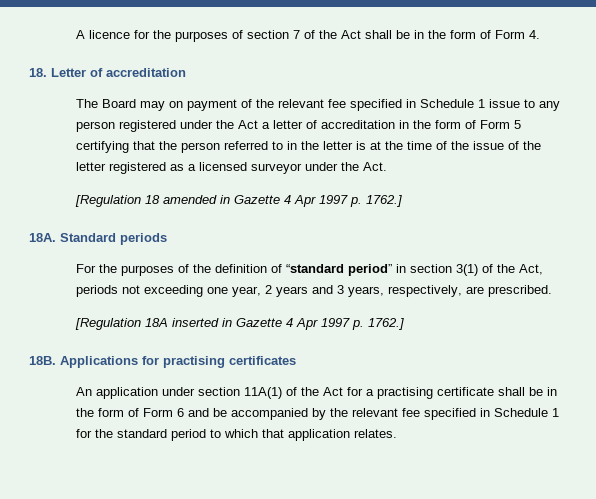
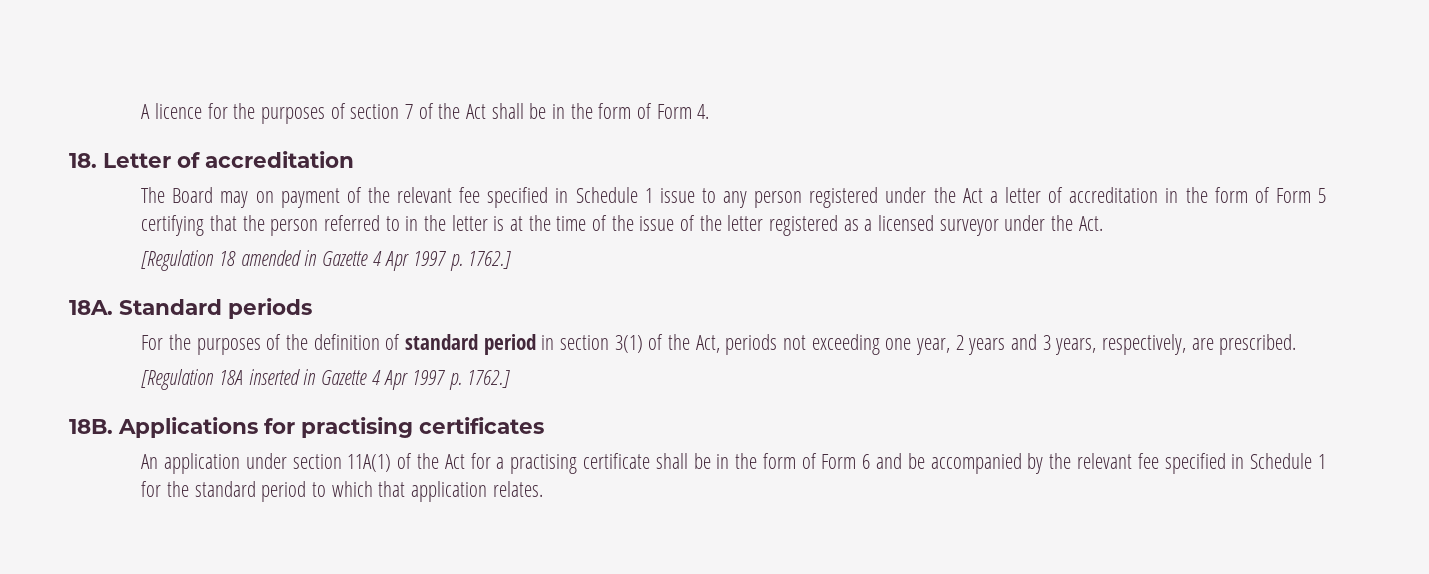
[285,264,392,276] “standard period” -> [404,334,536,355] standard period

